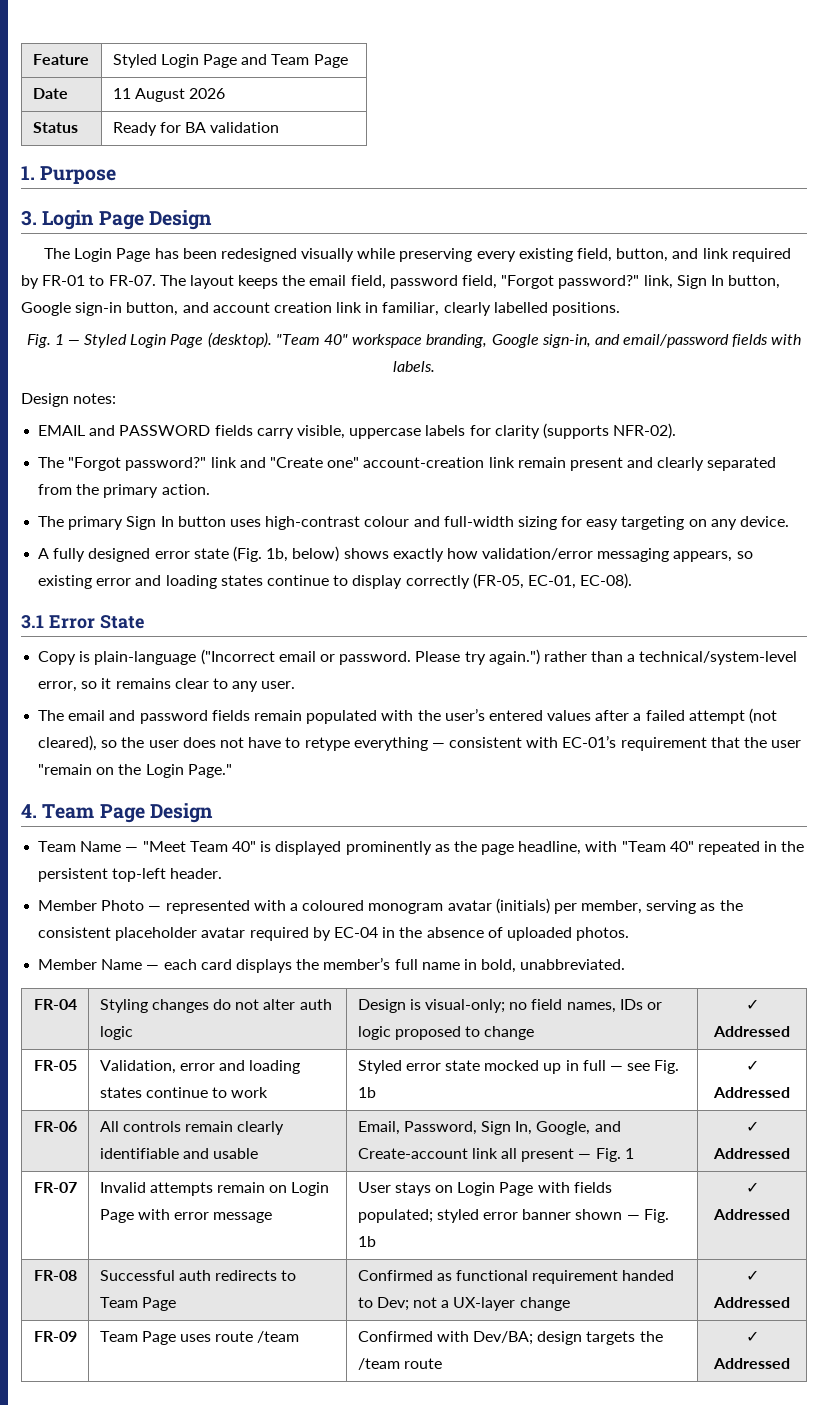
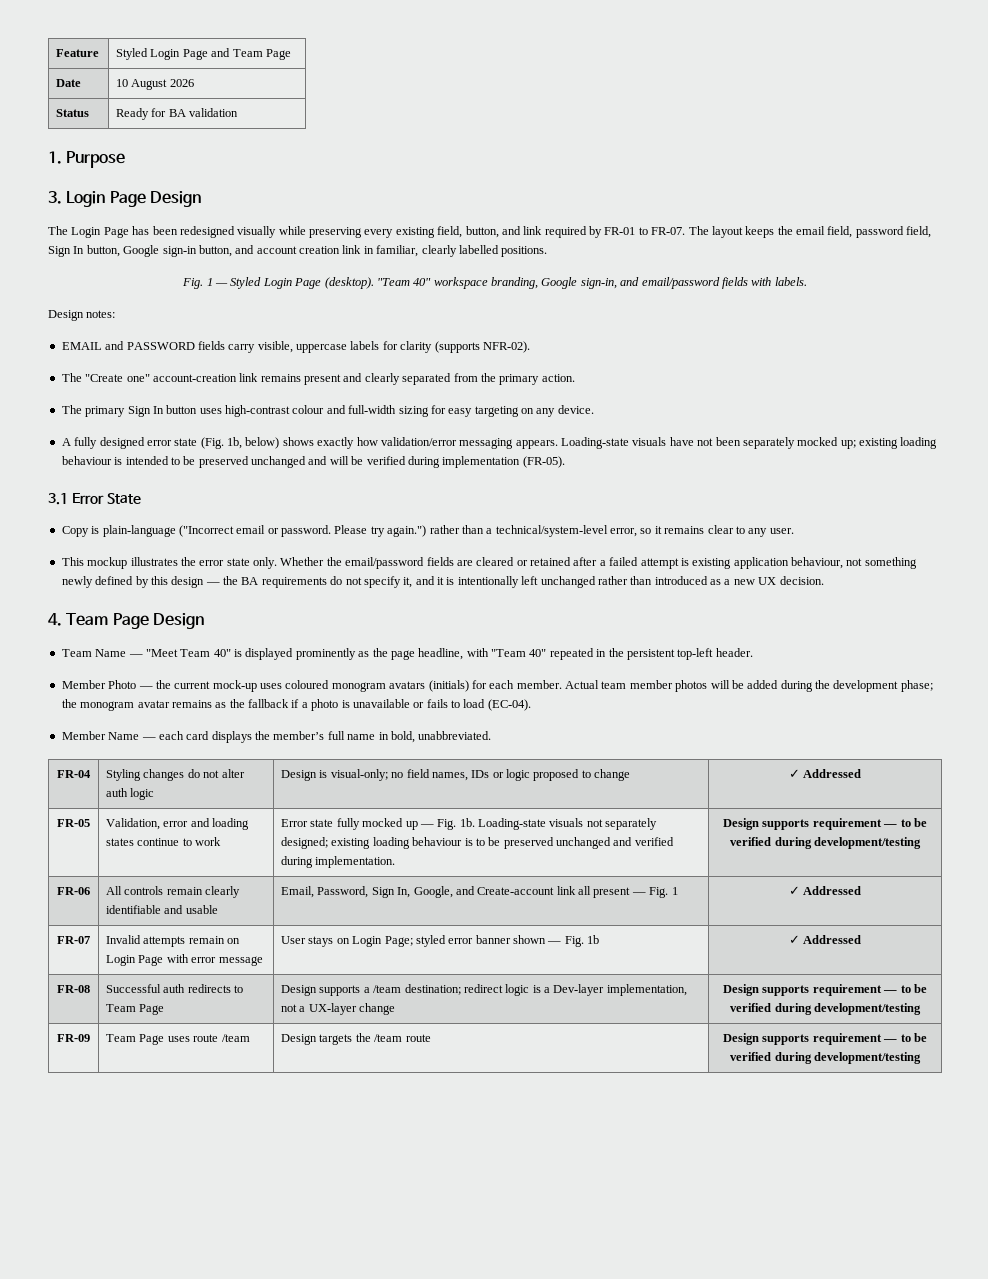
[112,88,131,99] 11 -> [116,79,129,87] 10
[501,275,673,289] "Forgot password?" link, -> (932, 232) none
[68,457,266,471] "Forgot password?" link and -> (82, 377) none
[517,457,566,468] remain -> [260,374,301,382] remains
[673,551,753,562] [38,573,633,589] appears, so existing error and loading states continue to display correctly (FR-05, EC-01, EC-08). -> [515,437,938,449] [61,456,565,468] appears. Loading-state visuals have not been separately mocked up; existing loading behaviour is intended to be preserved unchanged and will be verified during implementation (FR-05).
[38,708,778,724] [38,735,802,751] [38,764,232,778] The email and password fields remain populated with the user’s entered values after a failed attempt (not cleared), so the user does not have to retype everything — consistent with EC-01’s requirement that the user "remain on the Login Page." -> [61,557,917,569] [61,576,824,588] This mockup illustrates the error state only. Whether the email/password fields are cleared or retained after a failed attempt is existing application behaviour, not something newly defined by this design — the BA requirements do not specify it, and it is intentionally left unchanged rather than introduced as a new UX decision.
[165,898,743,914] [38,927,630,941] represented with a coloured monogram avatar (initials) per member, serving as the consistent placeholder avatar required by EC-04 in the absence of uploaded photos. -> [155,680,933,692] [61,699,531,711] the current mock-up uses coloured monogram avatars (initials) for each member. Actual team member photos will be added during the development phase; the monogram avatar remains as the fallback if a photo is unavailable or fails to load (EC-04).
[357,1060,680,1074] [357,1087,376,1098] [745,1060,759,1071] [713,1087,790,1098] Styled error state mocked up in full — see Fig. 1b | ✓ Addressed -> [281,818,658,830] [281,837,674,849] [281,856,396,868] [723,818,927,830] [730,837,921,849] Error state fully mocked up — Fig. 1b. Loading-state visuals not separately designed; existing loading behaviour is to be preserved unchanged and verified during implementation. | Design supports requirement — to be verified during development/testing
[499,1182,612,1196] [357,1209,433,1223] Page with fields populated; -> [384,936,413,947] Page;
[357,1270,675,1284] [357,1297,570,1311] [745,1270,759,1281] [713,1297,790,1308] Confirmed as functional requirement handed to Dev; not a UX-layer change | ✓ Addressed -> [281,984,687,996] [281,1003,396,1015] [723,984,927,996] [730,1003,921,1015] Design supports a /team destination; redirect logic is a Dev-layer implementation, not a UX-layer change | Design supports requirement — to be verified during development/testing
[357,1331,583,1345] Confirmed with Dev/BA; design -> [281,1034,318,1045] Design
[745,1331,759,1342] [713,1358,790,1369] ✓ Addressed -> [723,1033,927,1045] [730,1052,921,1064] Design supports requirement — to be verified during development/testing

